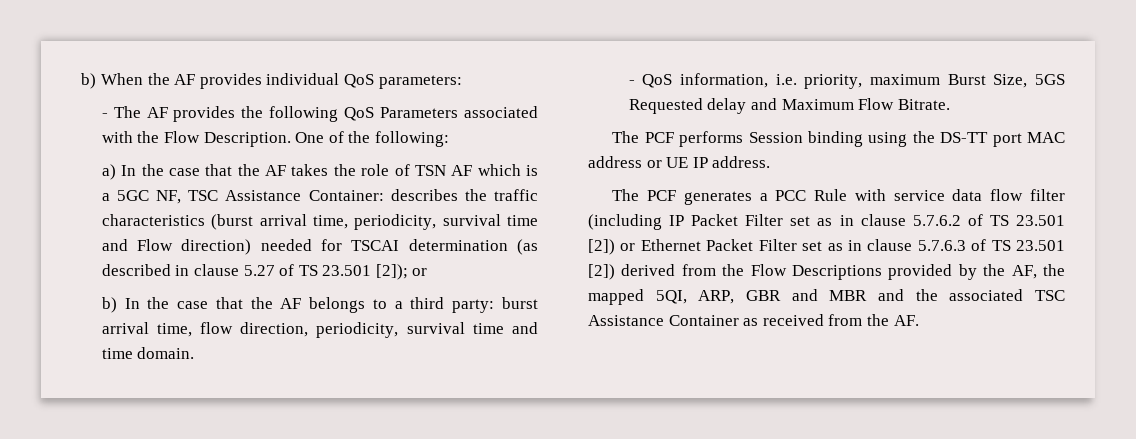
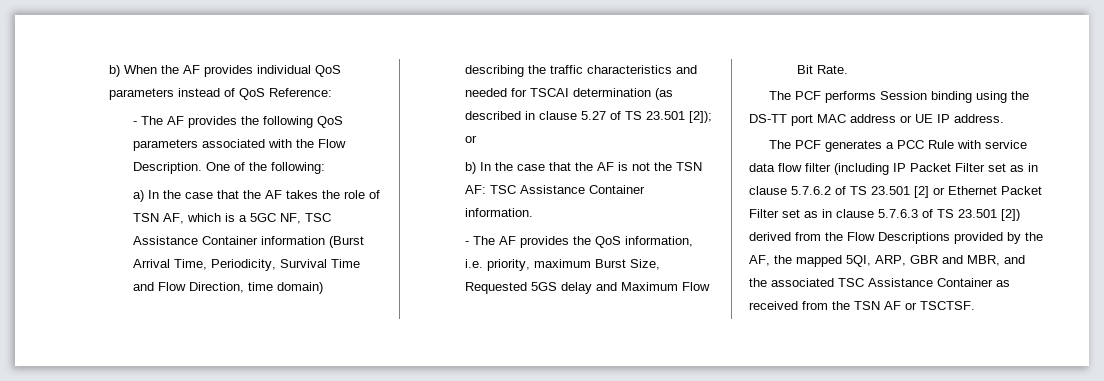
[378,75,462,89] parameters: -> [108,88,332,100] parameters instead of QoS Reference:
[380,107,459,118] Parameters -> [132,139,198,151] parameters
[451,165,473,176] AF -> [162,213,184,224] AF,
[308,189,538,201] [101,214,538,230] [101,239,252,255] Container: describes the traffic characteristics (burst arrival time, periodicity, survival time and Flow direction) -> [201,236,364,248] [132,259,360,271] [132,282,323,294] [464,65,697,77] Container information (Burst Arrival Time, Periodicity, Survival Time and Flow Direction, time domain) describing the traffic characteristics and
[309,297,538,313] [101,322,538,338] [101,347,195,359] [628,80,635,85] belongs to a third party: burst arrival time, flow direction, periodicity, survival time and time domain. // - -> [617,162,702,171] [464,185,645,194] [464,208,533,217] [464,236,591,248] is not the TSN AF: TSC Assistance Container information. // - The AF provides the
[1035,74,1065,85] [628,98,703,114] 5GS Requested -> [464,282,557,294] Requested 5GS
[897,99,950,110] Bitrate. -> [796,65,848,74] Bit Rate.
[588,239,615,255] [2]) -> [914,186,929,198] [2]
[829,290,868,301] MBR -> [967,255,1000,266] MBR,
[893,315,919,326] AF. -> [854,301,975,310] TSN AF or TSCTSF.

